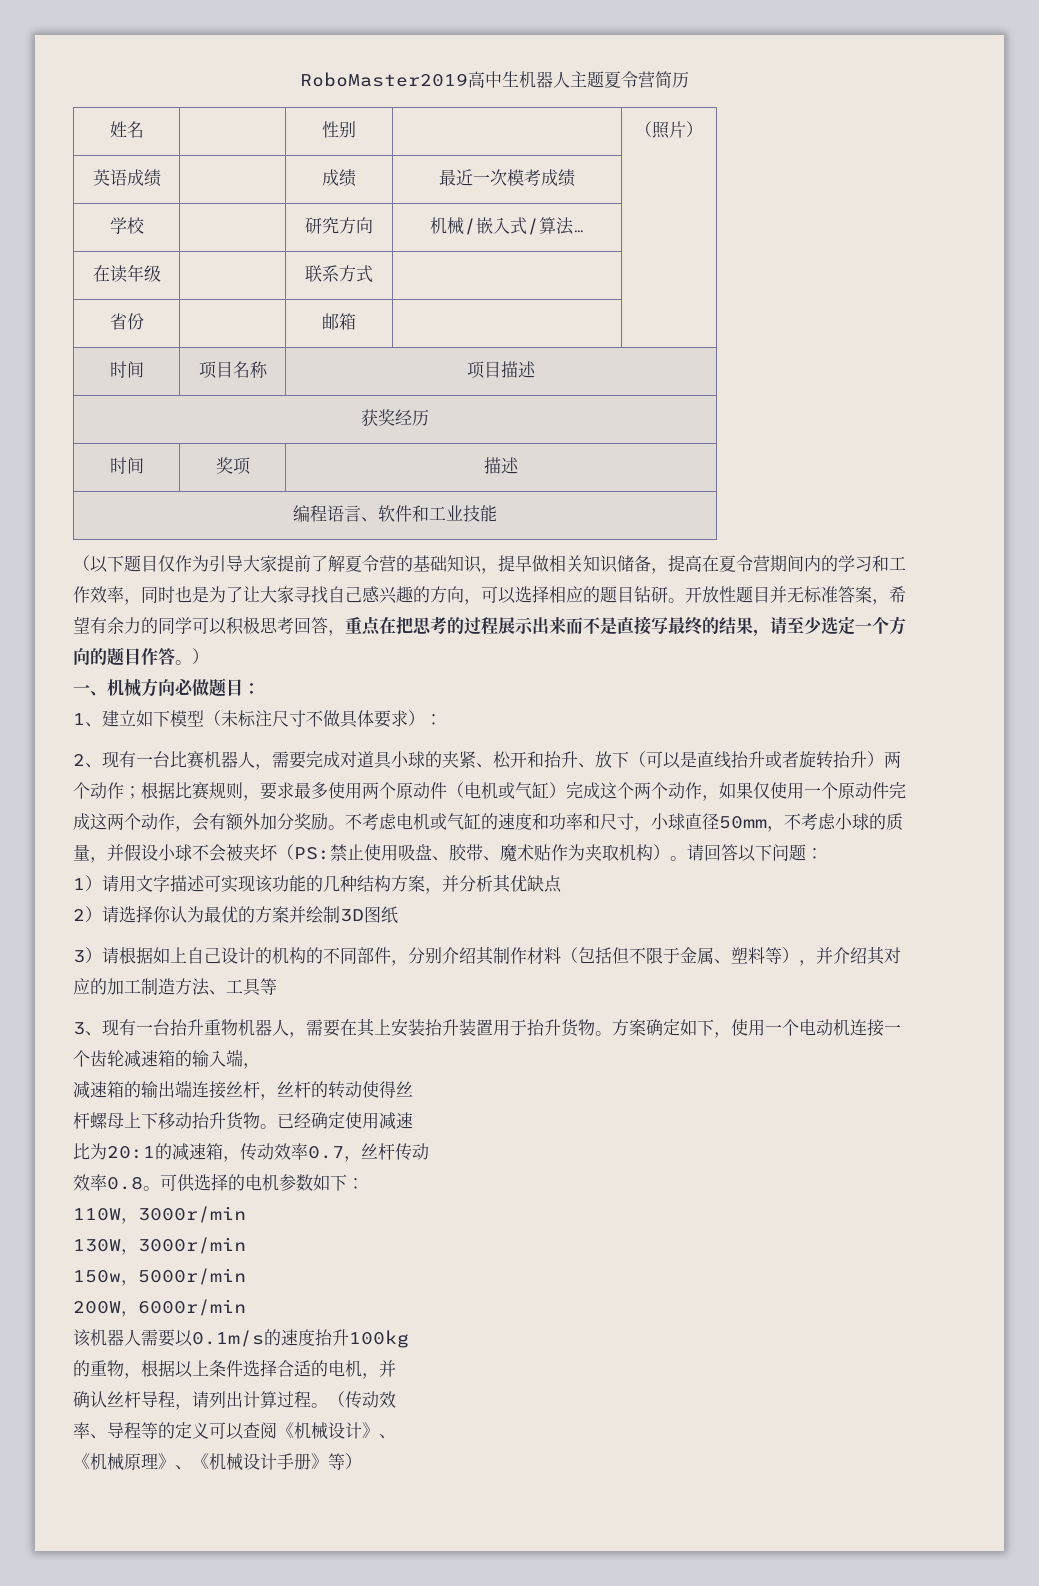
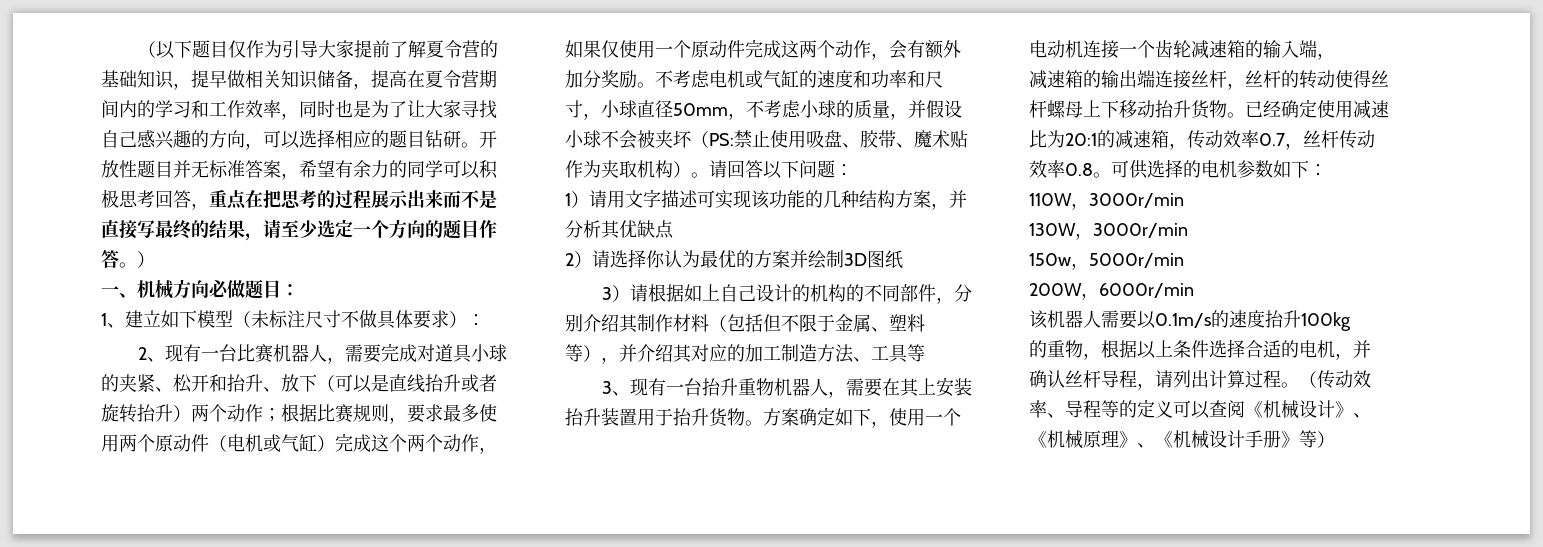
[300,71,689,88] [109,121,144,138] [322,121,356,138] [634,121,703,139] [92,169,161,187] [322,169,356,187] [439,169,575,187] [109,217,145,234] [305,217,373,234] [429,217,585,235] [92,264,161,283] [305,265,373,283] [109,313,144,330] [322,313,356,330] [109,361,144,378] [198,361,268,379] [467,361,536,379] [361,409,429,426] [109,457,144,474] [215,457,251,475] [484,457,519,474] [293,505,497,522] RoboMaster2019高中生机器人主题夏令营简历 // 姓名 | | 性别 | | （照片） // 英语成绩 | | 成绩 | 最近一次模考成绩 | // 学校 | | 研究方向 | 机械/嵌入式/算法… | // 在读年级 | | 联系方式 | | // 省份 | | 邮箱 | | // 时间 | 项目名称 | 项目描述 // 获奖经历 // 时间 | 奖项 | 描述 // 编程语言、软件和工业技能 // -> (137, 49) none

